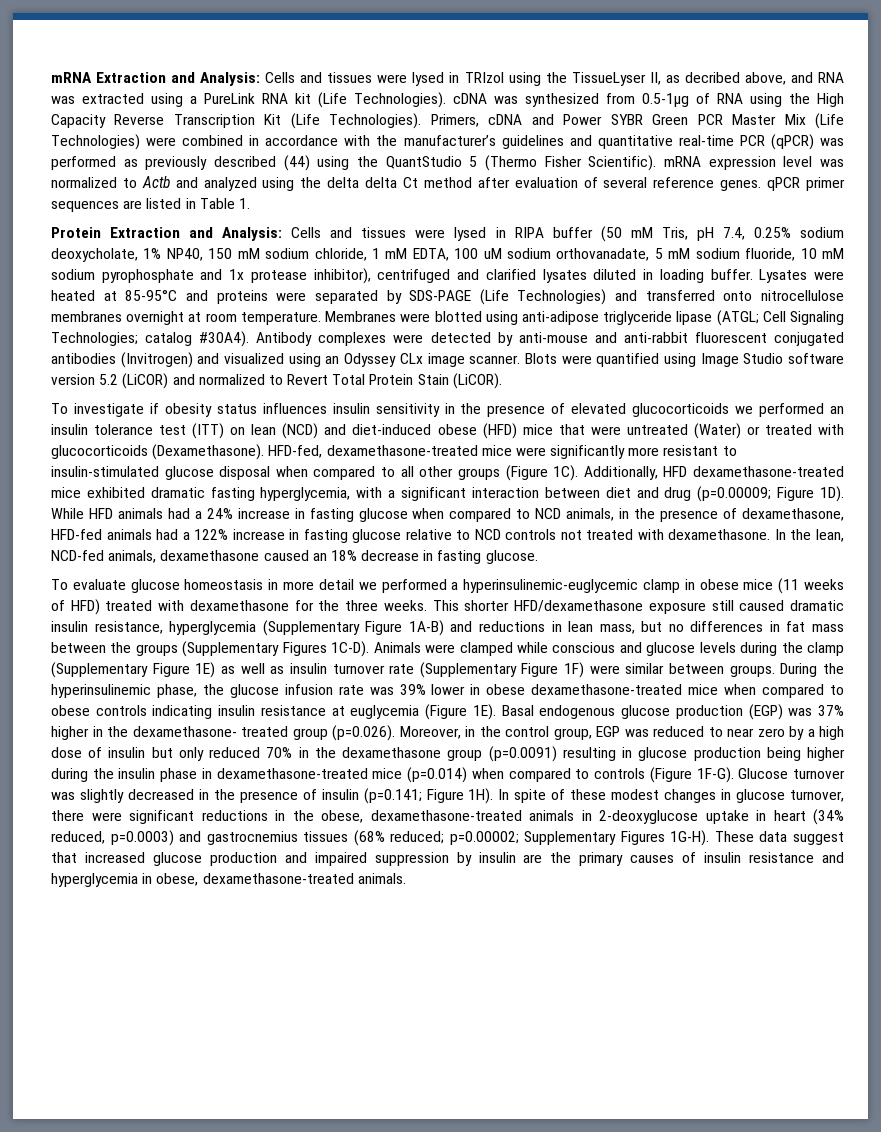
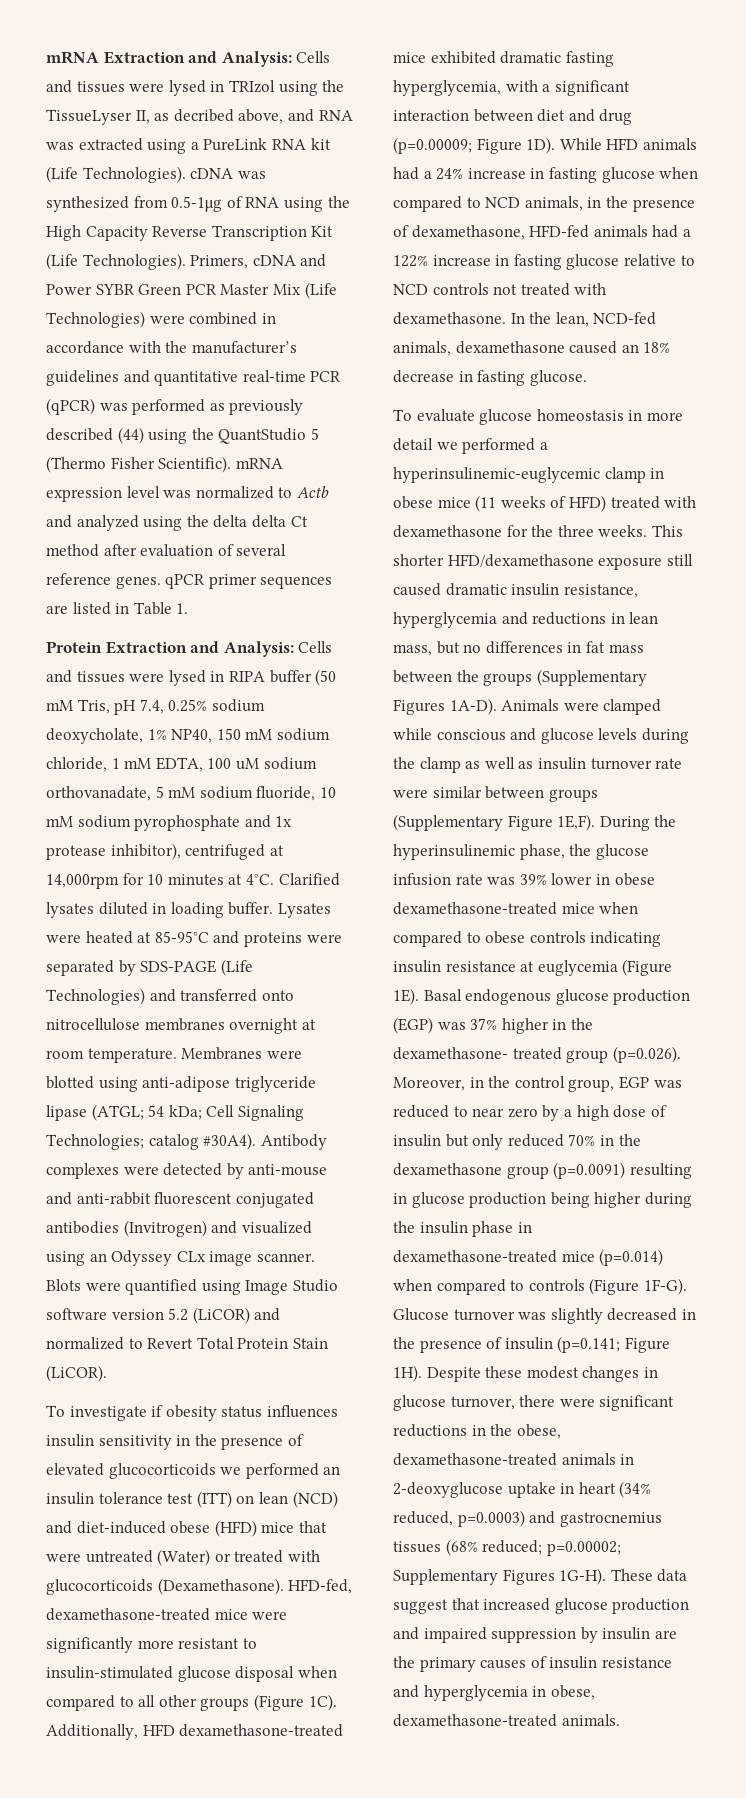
[457,269,536,280] and clarified -> [269,845,284,856] [46,873,340,889] at 14,000rpm for 10 minutes at 4°C. Clarified
(759, 318) none -> [148,1105,202,1120] 54 kDa;
[262,620,444,636] (Supplementary Figure 1A-B) -> (497, 620) none
[331,641,370,657] 1C-D). -> [449,698,497,715] 1A-D).
[51,662,216,678] (Supplementary Figure 1E) -> (461, 765) none
[419,662,775,678] (Supplementary Figure 1F) were similar between groups. -> [393,786,598,802] [393,814,596,831] were similar between groups (Supplementary Figure 1E,F).
[498,789,566,803] In spite of -> [426,1367,481,1382] Despite

